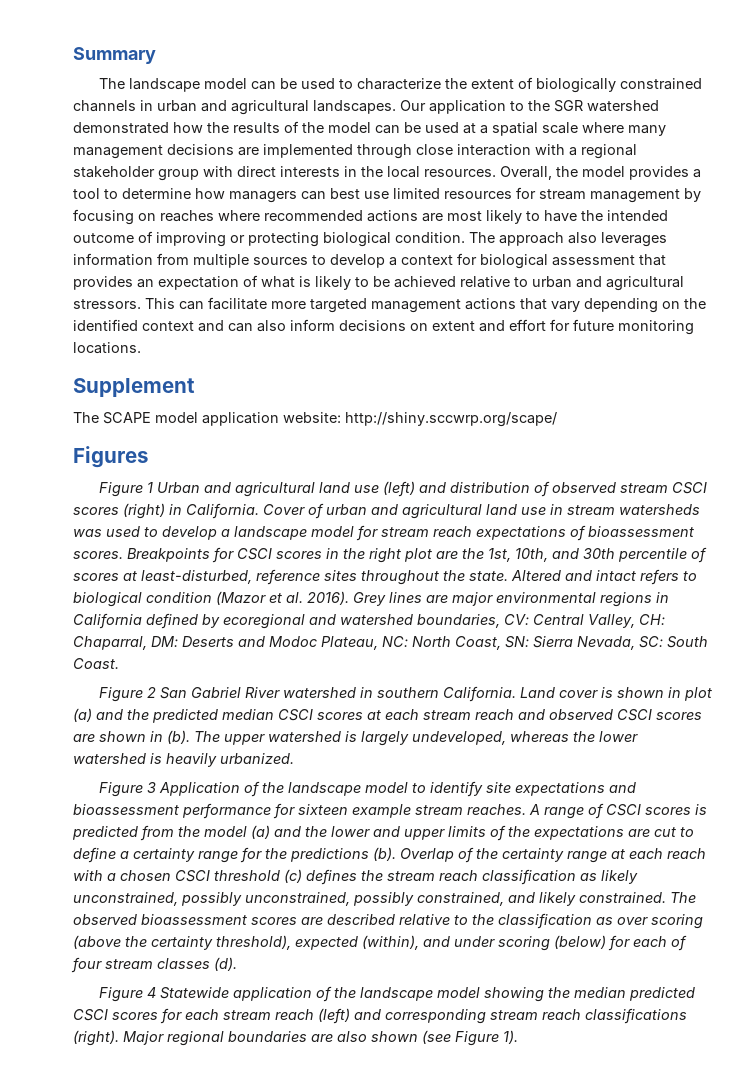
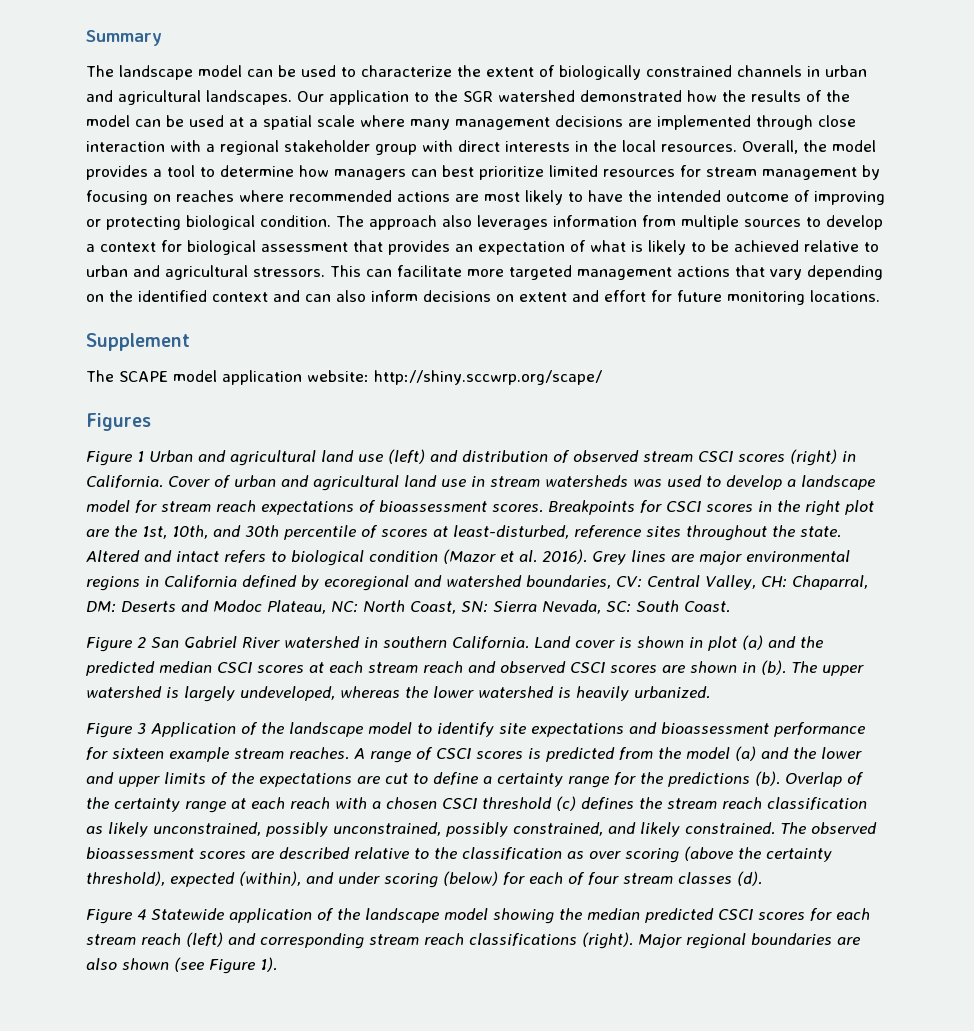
[364,191,389,199] use -> [479,166,544,180] prioritize

